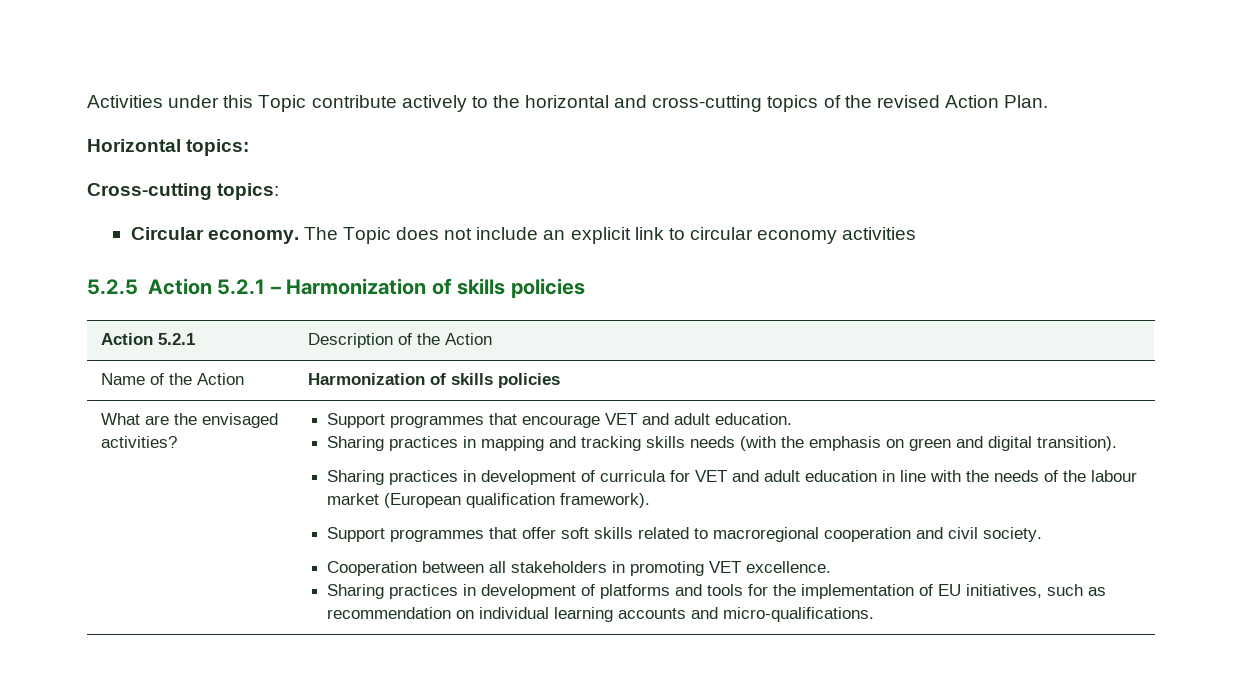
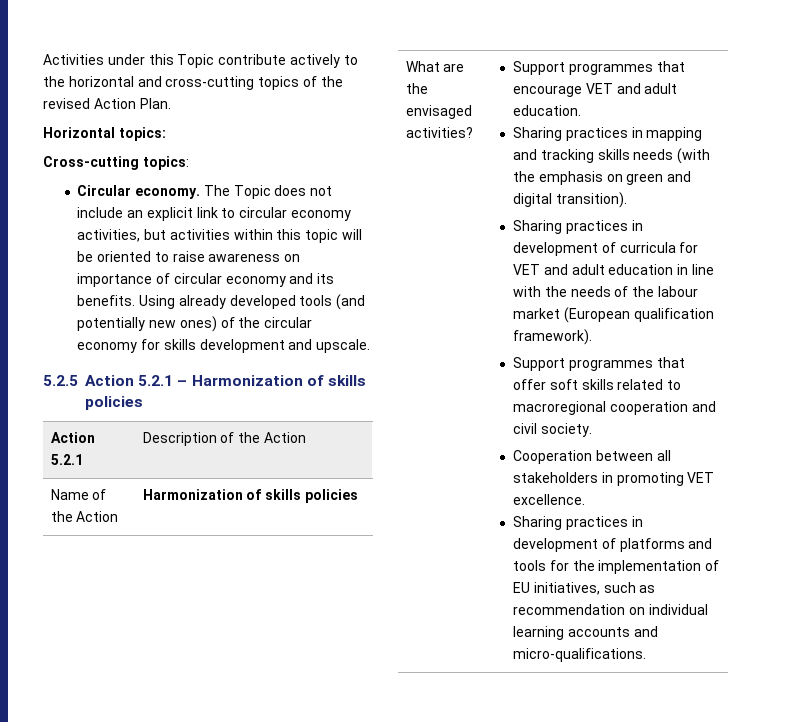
(838, 237) none -> [77,229,167,242] activities, but
(917, 233) none -> [233,229,362,243] [77,251,301,262] [77,273,335,287] [77,294,366,310] [77,316,313,332] [77,339,371,353] within this topic will be oriented to raise awareness on importance of circular economy and its benefits. Using already developed tools (and potentially new ones) of the circular economy for skills development and upscale.

